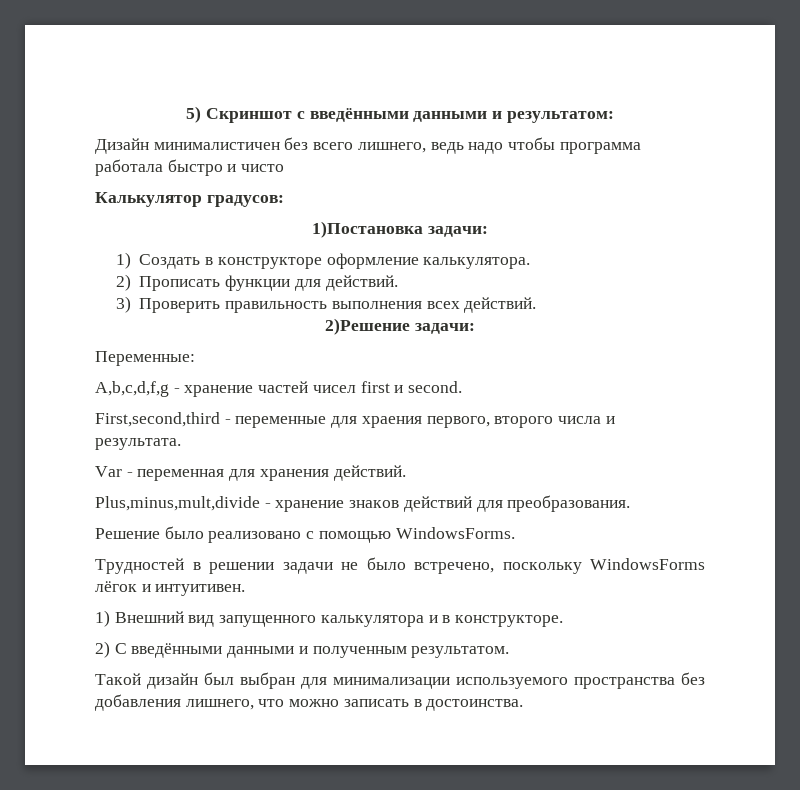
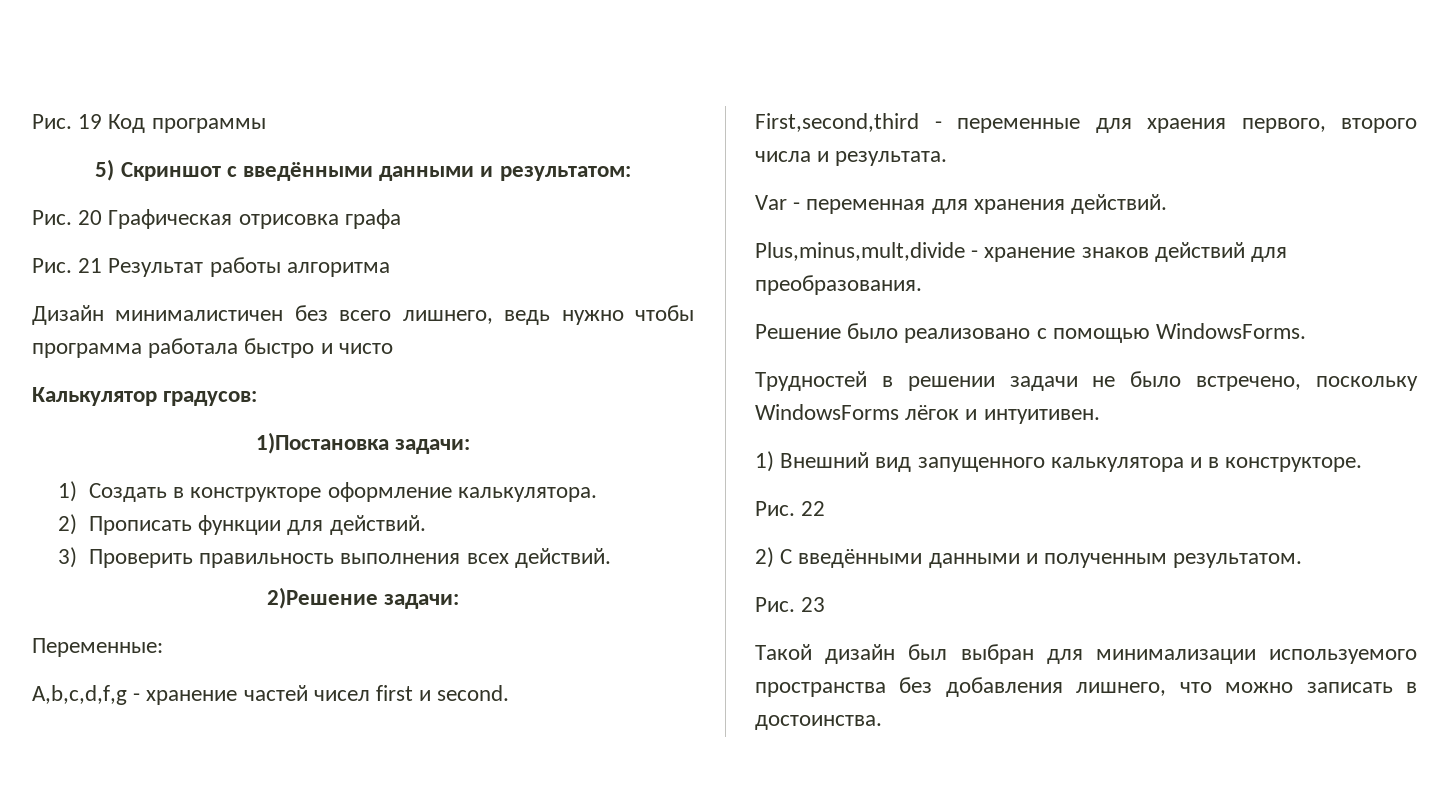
(186, 114) none -> [32,114,266,133] Рис. 19 Код программы //
(614, 117) none -> [32,209,401,229] [32,257,390,277] // Рис. 20 Графическая отрисовка графа // Рис. 21 Результат работы алгоритма
[468,142,504,154] надо -> [561,310,624,325] нужно
(564, 621) none -> [755,501,826,516] // Рис. 22
(510, 652) none -> [755,597,826,612] // Рис. 23

